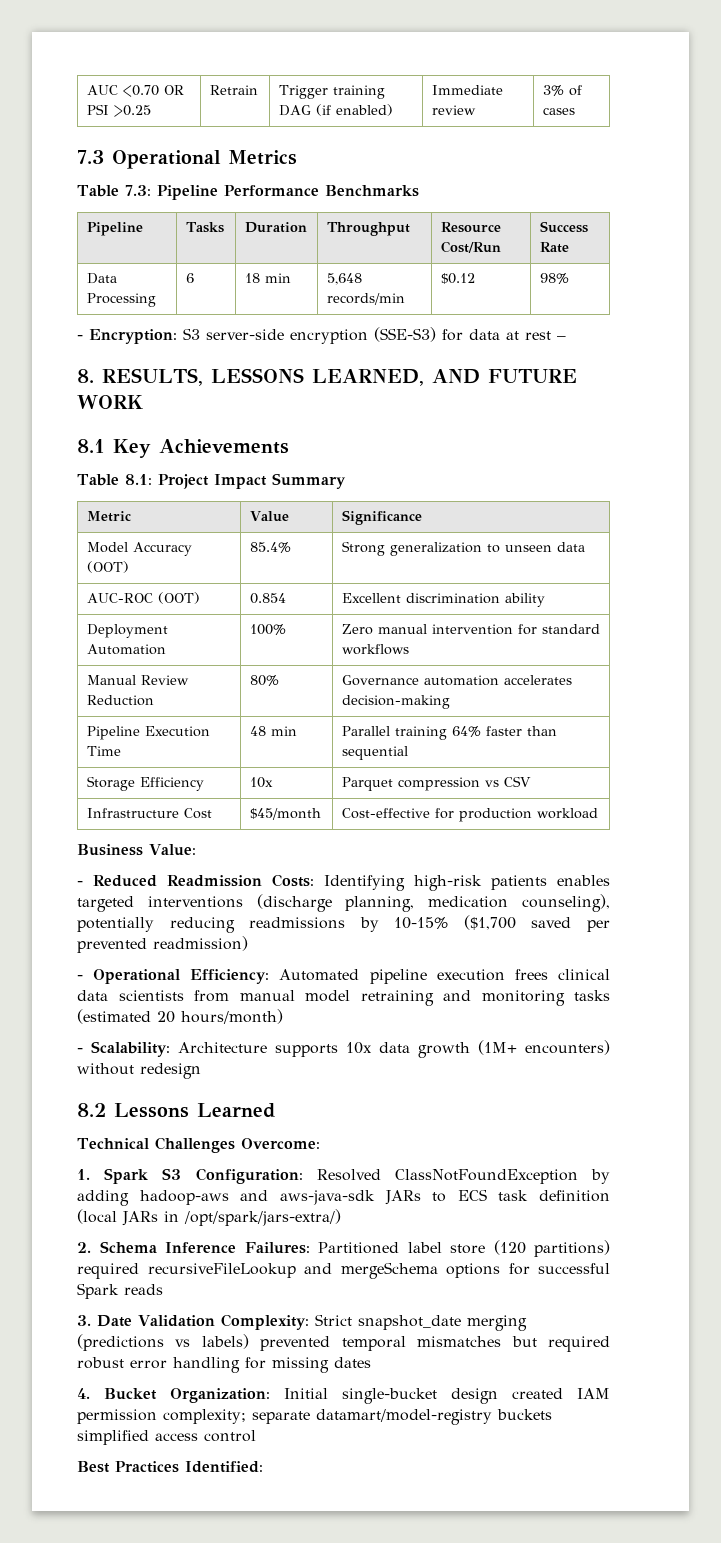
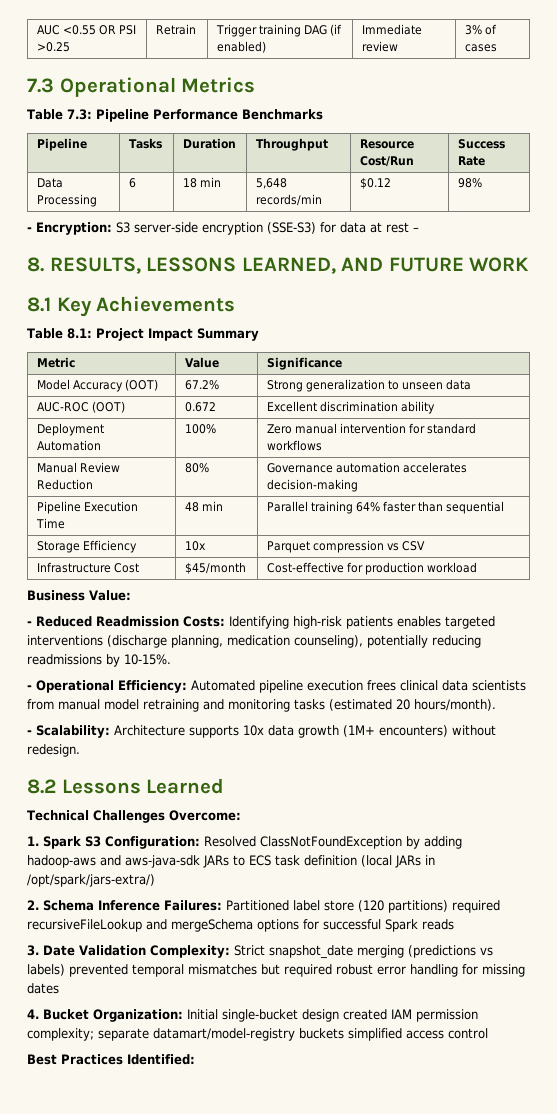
[122,85,159,97] <0.70 -> [62,25,96,35] <0.55
[249,542,291,553] 85.4% -> [184,380,219,390] 67.2%
[249,593,286,604] 0.854 -> [184,402,216,412] 0.672
[394,915,610,932] [77,936,248,953] 10-15% ($1,700 saved per prevented readmission) -> [124,654,171,665] 10-15%.
[181,1009,283,1024] hours/month) -> [414,699,496,711] hours/month).
[140,1063,201,1079] redesign -> [27,744,80,757] redesign.

